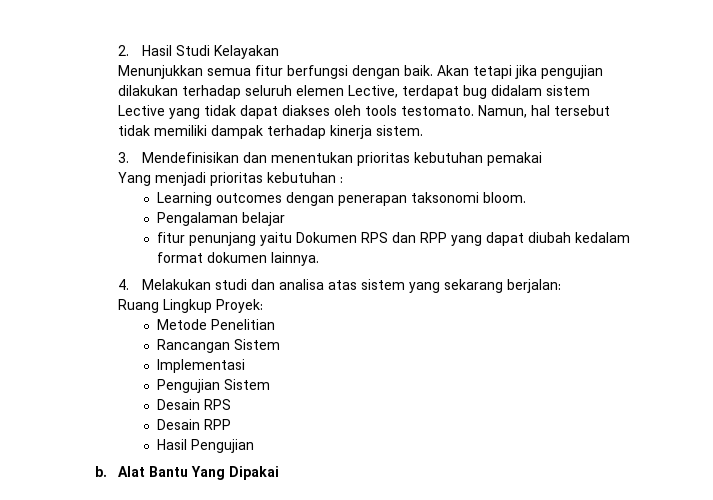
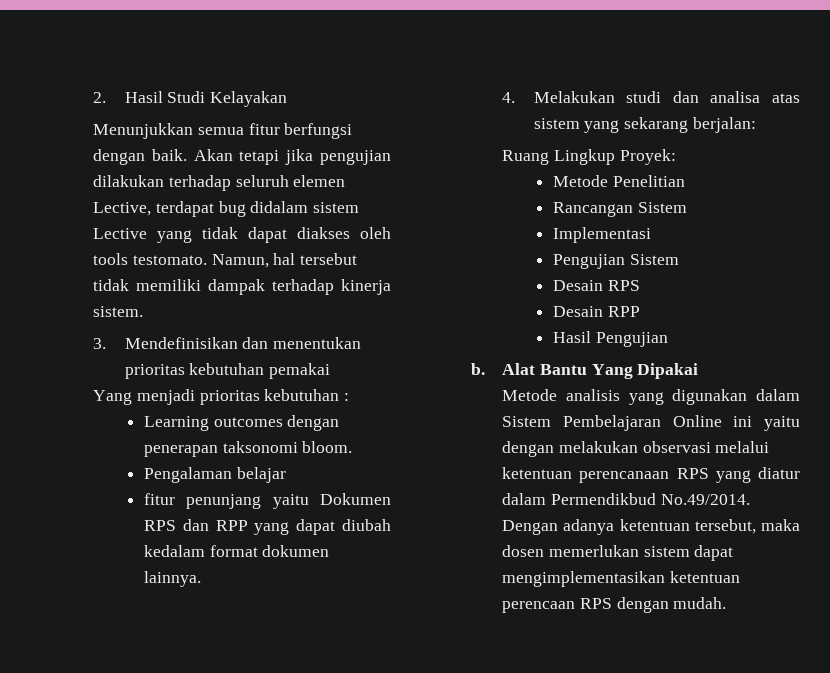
(280, 473) none -> [502,389,800,405] [502,415,800,431] [502,441,770,457] [502,467,800,483] [502,493,750,505] [502,519,800,535] [502,545,734,561] [502,571,740,587] [502,597,727,613] // Metode analisis yang digunakan dalam Sistem Pembelajaran Online ini yaitu dengan melakukan observasi melalui ketentuan perencanaan RPS yang diatur dalam Permendikbud No.49/2014. Dengan adanya ketentuan tersebut, maka dosen memerlukan sistem dapat mengimplementasikan ketentuan perencaan RPS dengan mudah.

